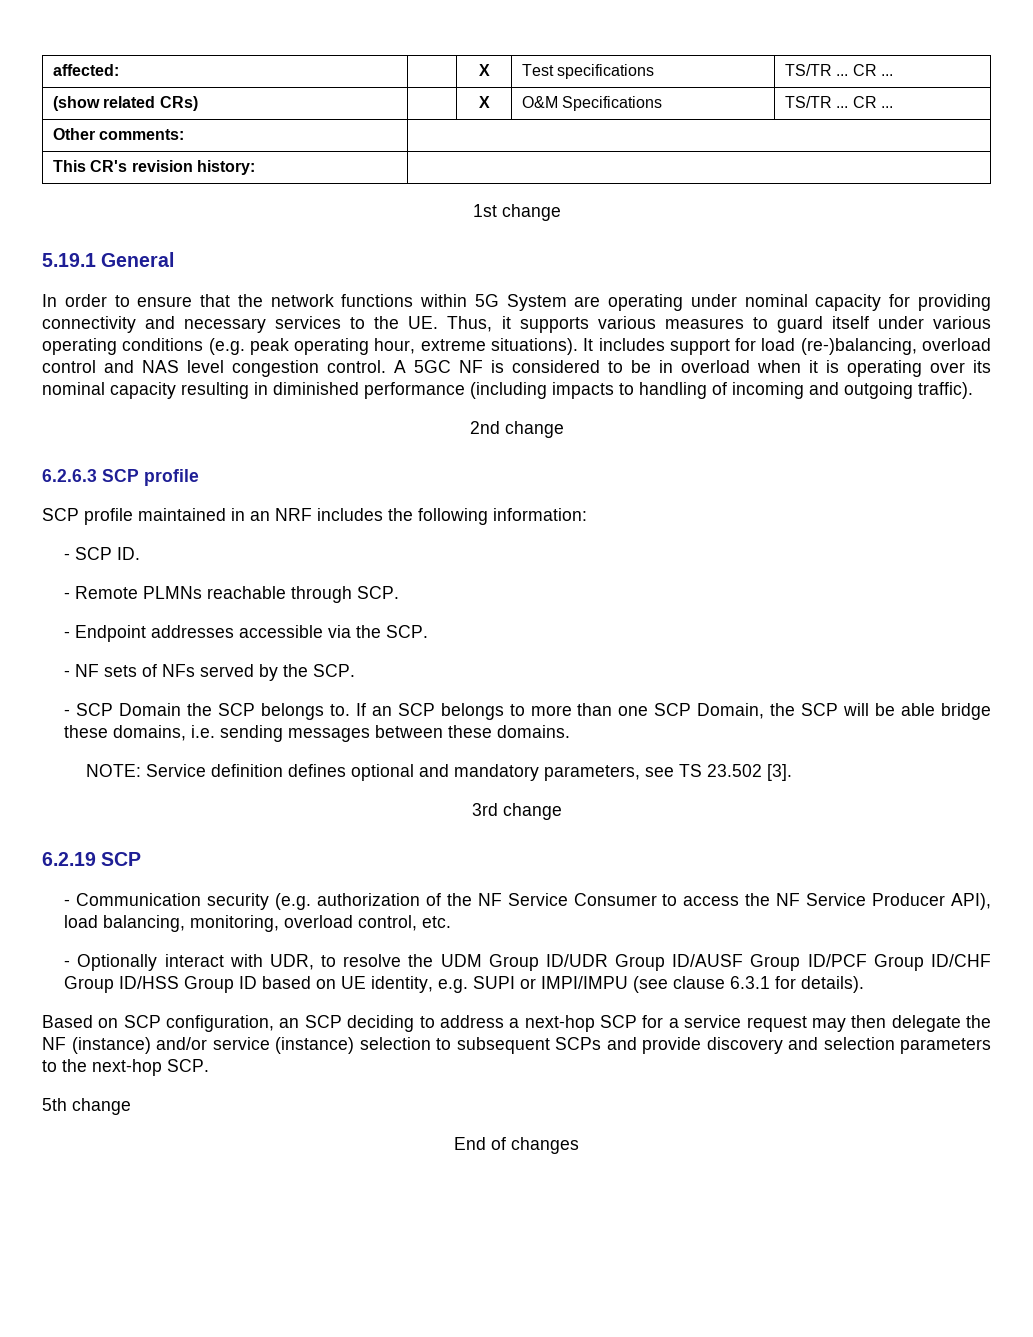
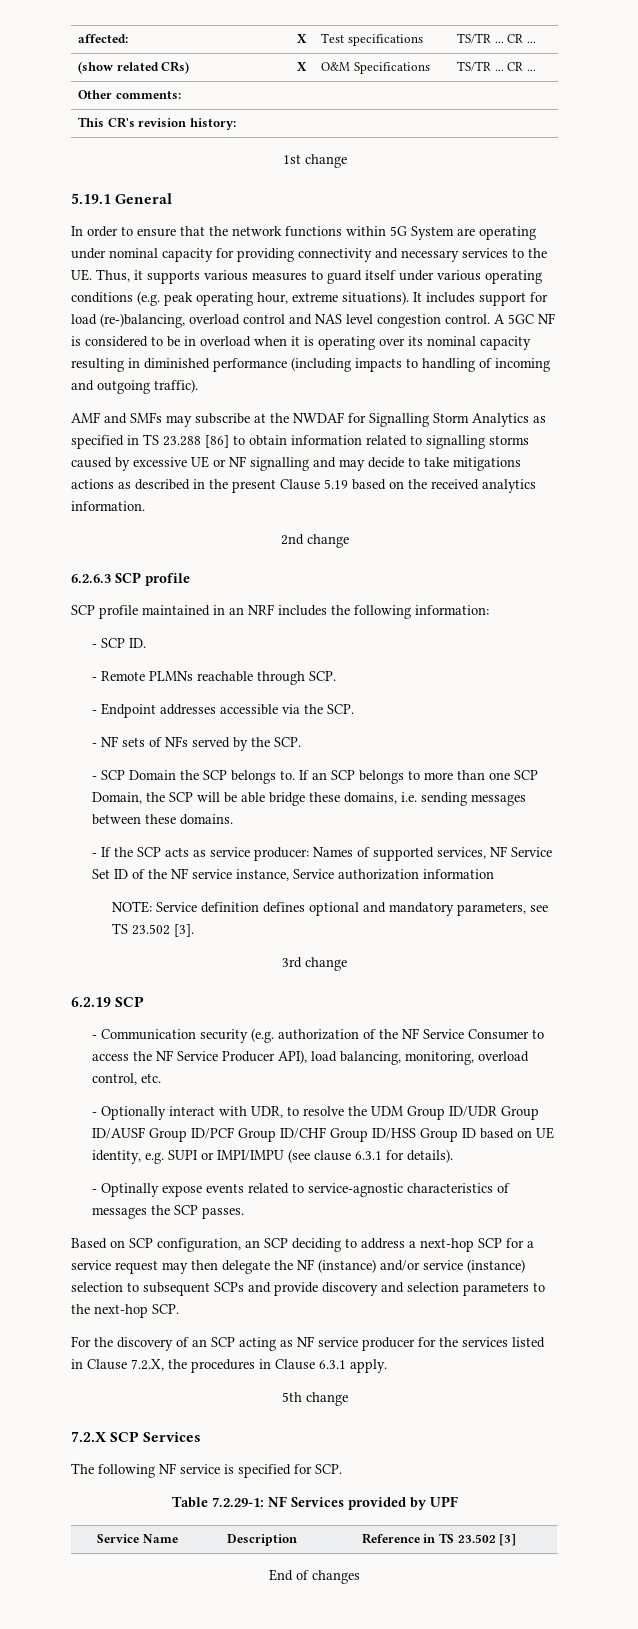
(973, 390) none -> [71,412,546,427] [71,434,529,449] [71,456,521,471] [71,479,536,493] [71,501,145,511] // AMF and SMFs may subscribe at the NWDAF for Signalling Storm Analytics as specified in TS 23.288 [86] to obtain information related to signalling storms caused by excessive UE or NF signalling and may decide to take mitigations actions as described in the present Clause 5.19 based on the received analytics information.
(571, 731) none -> [91,846,552,861] [91,868,494,881] // - If the SCP acts as service producer: Names of supported services, NF Service Set ID of the NF service instance, Service authorization information
(865, 984) none -> [91,1183,510,1197] [91,1205,244,1219] // - Optinally expose events related to service-agnostic characteristics of messages the SCP passes.
[42,1098,131,1115] 5th change -> [71,1336,545,1351] [71,1359,387,1373] [281,1392,348,1406] [71,1431,202,1442] [71,1463,342,1478] [171,1496,458,1510] [97,1534,178,1543] [227,1534,297,1546] [361,1533,517,1546] For the discovery of an SCP acting as NF service producer for the services listed in Clause 7.2.X, the procedures in Clause 6.3.1 apply. // 5th change // 7.2.X SCP Services // The following NF service is specified for SCP. // Table 7.2.29-1: NF Services provided by UPF // Service Name | Description | Reference in TS 23.502 [3]

